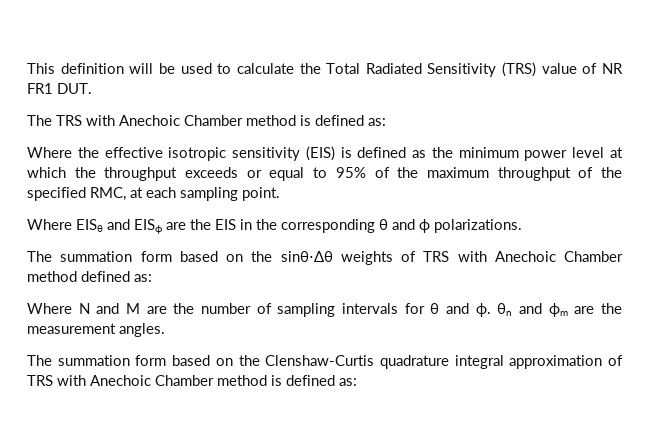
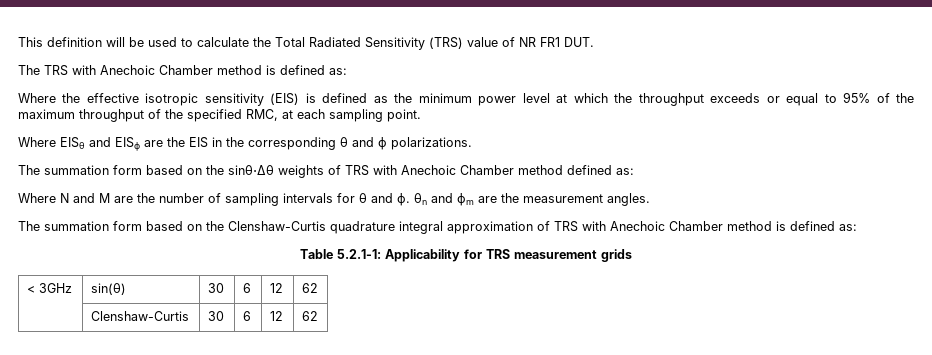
(357, 382) none -> [300,249,632,262] [26,283,72,293] [90,283,126,295] [207,283,224,293] [242,283,251,293] [269,283,283,293] [301,283,318,293] [90,311,189,321] [207,311,224,321] [242,311,251,321] [269,311,283,321] [301,311,318,321] // Table 5.2.1-1: Applicability for TRS measurement grids // < 3GHz | sin(θ) | 30 | 6 | 12 | 62 // | Clenshaw-Curtis | 30 | 6 | 12 | 62

